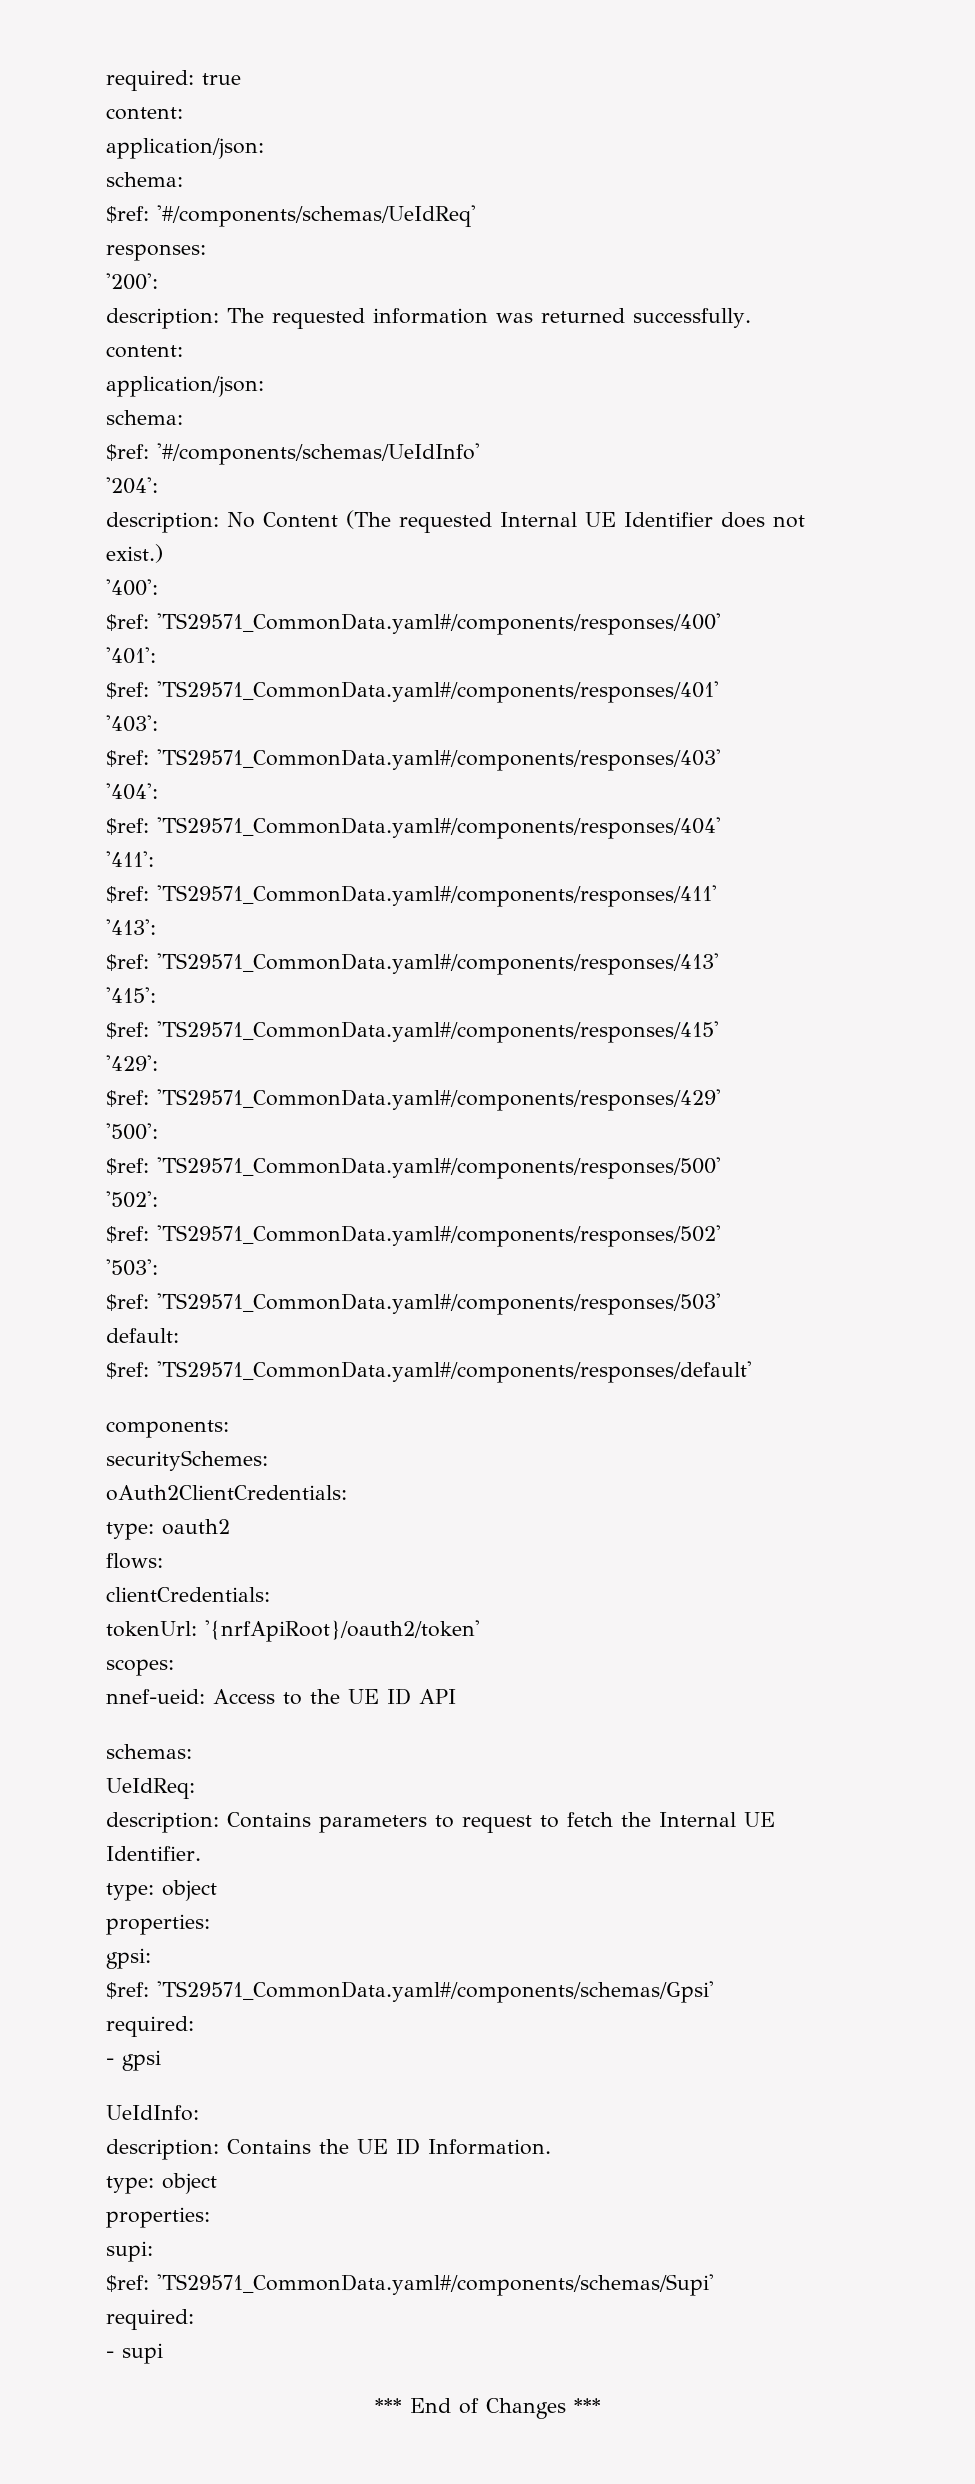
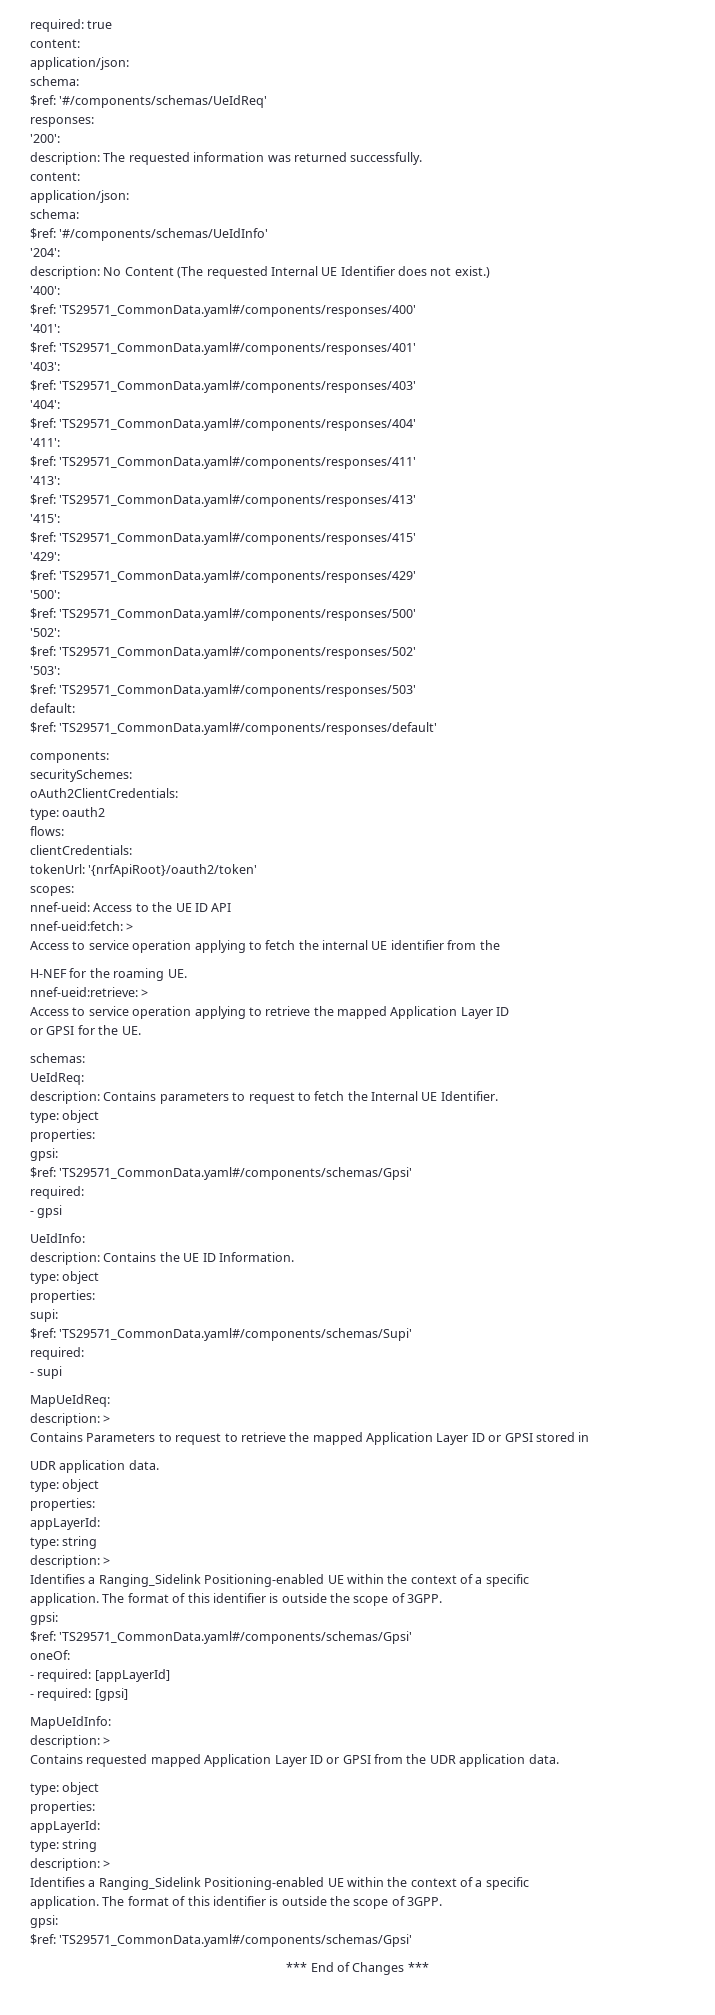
(456, 1696) none -> [30,921,134,931] [30,940,500,953] [30,968,187,981] [30,987,149,997] [30,1006,510,1019] [30,1025,141,1035] // nnef-ueid:fetch: > // Access to service operation applying to fetch the internal UE identifier from the // H-NEF for the roaming UE. // nnef-ueid:retrieve: > // Access to service operation applying to retrieve the mapped Application Layer ID // or GPSI for the UE.
(163, 2353) none -> [30,1394,110,1407] [30,1413,111,1426] [30,1432,590,1445] [30,1460,159,1473] [30,1479,100,1492] [30,1498,95,1511] [30,1517,100,1530] [30,1536,98,1549] [30,1555,111,1568] [30,1574,529,1587] [30,1593,443,1606] [30,1612,58,1625] [30,1631,413,1644] [30,1650,70,1660] [30,1669,170,1682] [30,1688,128,1701] [30,1716,111,1729] [30,1735,111,1748] [30,1754,559,1767] [30,1782,100,1795] [30,1801,95,1814] [30,1820,100,1833] [30,1839,98,1852] [30,1858,111,1871] [30,1877,529,1890] [30,1896,443,1909] [30,1915,58,1928] [30,1934,413,1947] // MapUeIdReq: // description: > // Contains Parameters to request to retrieve the mapped Application Layer ID or GPSI stored in // UDR application data. // type: object // properties: // appLayerId: // type: string // description: > // Identifies a Ranging_Sidelink Positioning-enabled UE within the context of a specific // application. The format of this identifier is outside the scope of 3GPP. // gpsi: // $ref: 'TS29571_CommonData.yaml#/components/schemas/Gpsi' // oneOf: // - required: [appLayerId] // - required: [gpsi] // MapUeIdInfo: // description: > // Contains requested mapped Application Layer ID or GPSI from the UDR application data. // type: object // properties: // appLayerId: // type: string // description: > // Identifies a Ranging_Sidelink Positioning-enabled UE within the context of a specific // application. The format of this identifier is outside the scope of 3GPP. // gpsi: // $ref: 'TS29571_CommonData.yaml#/components/schemas/Gpsi'

